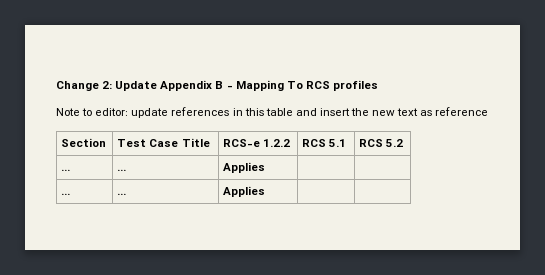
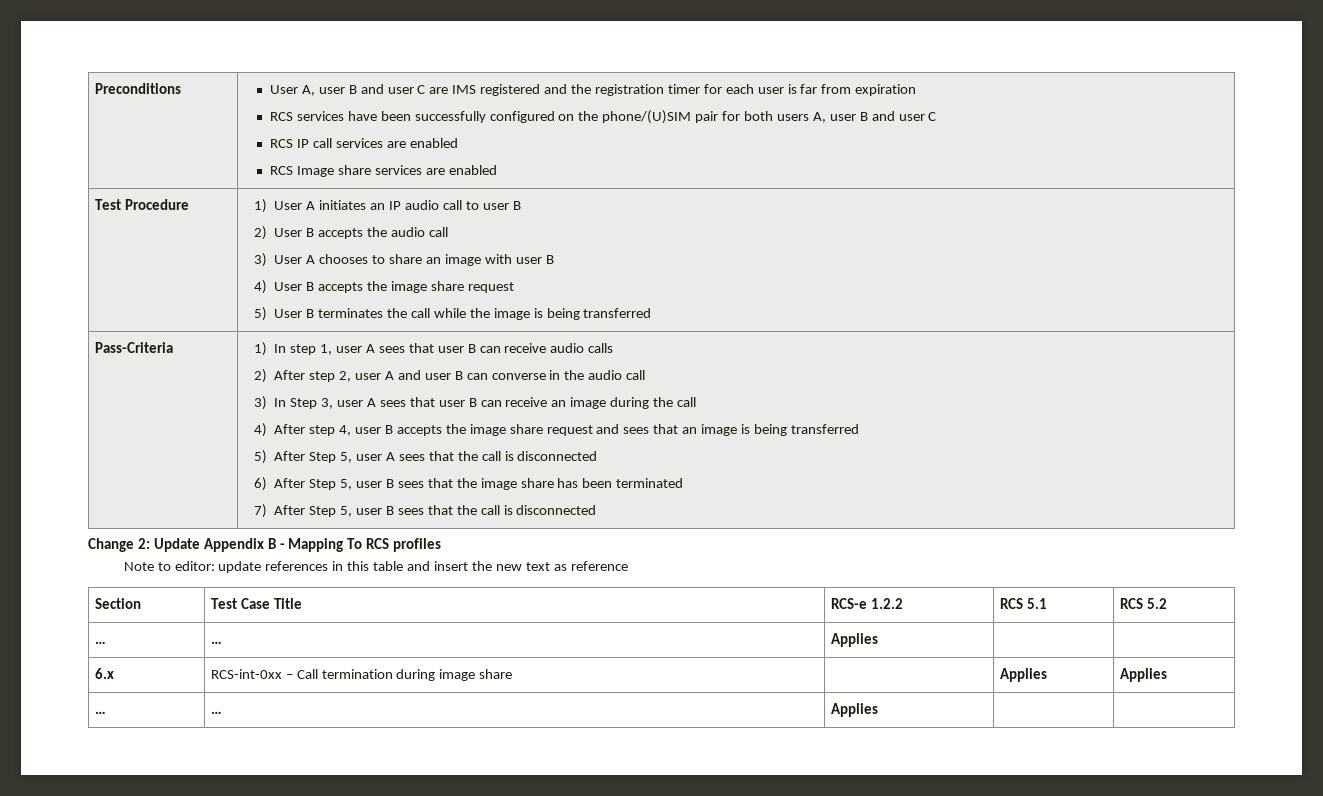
(56, 86) none -> [94,83,181,94] [269,84,917,96] [269,110,937,124] [269,138,458,148] [269,165,497,177] [94,199,189,210] [254,199,521,213] [254,226,448,240] [254,253,554,267] [254,280,514,294] [254,307,652,321] [94,342,173,353] [254,342,614,356] [254,369,646,383] [254,396,697,410] [254,423,859,437] [254,450,598,464] [254,477,684,491] [254,504,597,518] Preconditions | User A, user B and user C are IMS registered and the registration timer for each user is far from expiration // RCS services have been successfully configured on the phone/(U)SIM pair for both users A, user B and user C // RCS IP call services are enabled // RCS Image share services are enabled // Test Procedure | 1) User A initiates an IP audio call to user B // 2) User B accepts the audio call // 3) User A chooses to share an image with user B // 4) User B accepts the image share request // 5) User B terminates the call while the image is being transferred // Pass-Criteria | 1) In step 1, user A sees that user B can receive audio calls // 2) After step 2, user A and user B can converse in the audio call // 3) In Step 3, user A sees that user B can receive an image during the call // 4) After step 4, user B accepts the image share request and sees that an image is being transferred // 5) After Step 5, user A sees that the call is disconnected // 6) After Step 5, user B sees that the image share has been terminated // 7) After Step 5, user B sees that the call is disconnected //
(266, 167) none -> [94,668,114,679] [210,669,513,681] [999,668,1047,682] [1119,668,1167,682] // 6.x | RCS-int-0xx – Call termination during image share | | Applies | Applies

